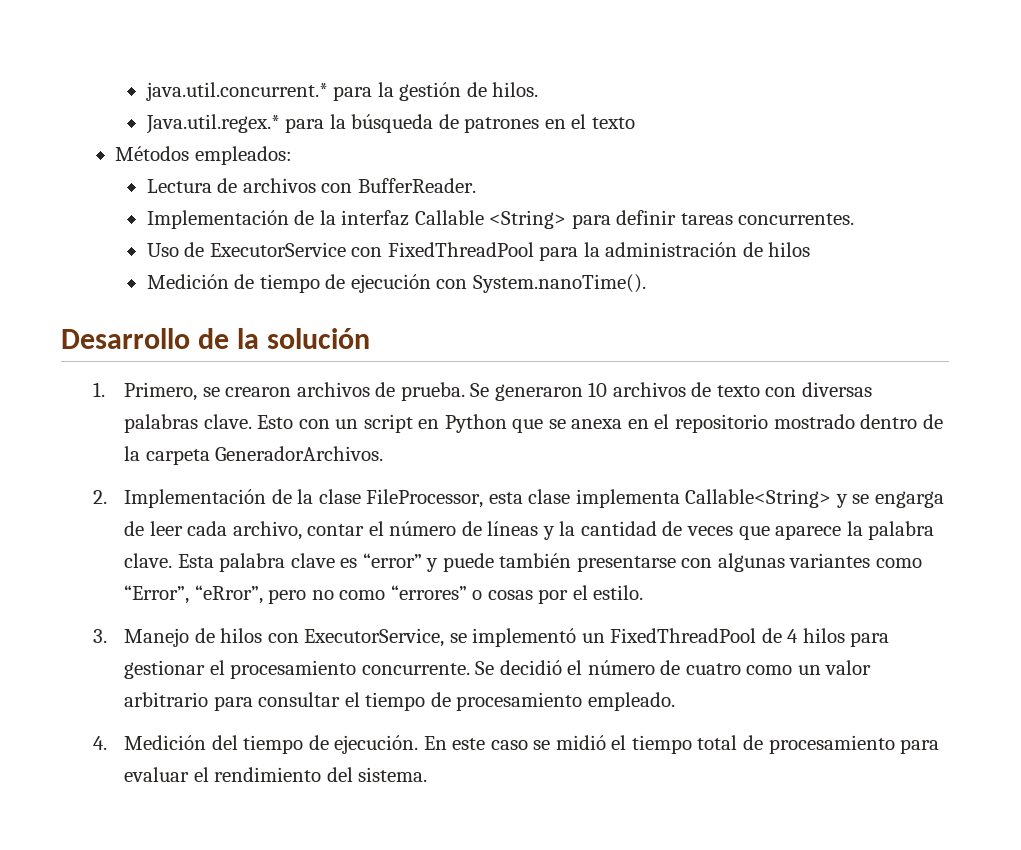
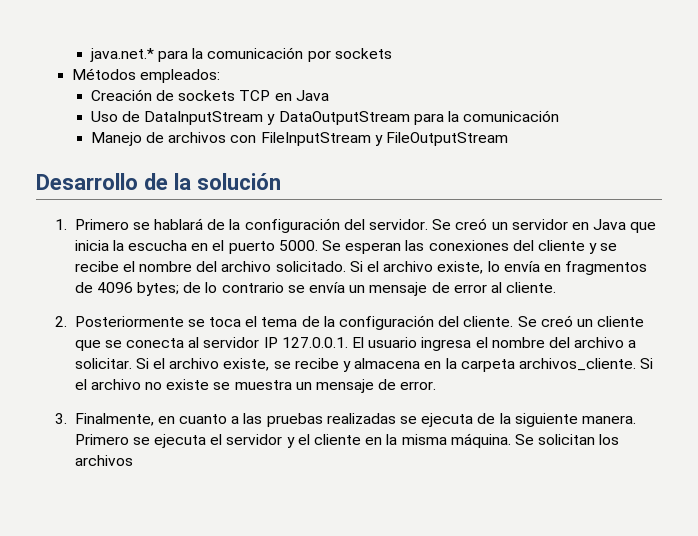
[145,82,539,101] [145,114,635,134] [115,146,292,165] [146,178,476,193] [146,210,855,229] [146,242,811,261] [146,274,646,293] java.util.concurrent.* para la gestión de hilos. // Java.util.regex.* para la búsqueda de patrones en el texto // Métodos empleados: // Lectura de archivos con BufferReader. // Implementación de la interfaz Callable <String> para definir tareas concurrentes. // Uso de ExecutorService con FixedThreadPool para la administración de hilos // Medición de tiempo de ejecución con System.nanoTime(). -> [89,47,392,62] [71,68,221,83] [90,89,329,101] [90,110,560,125] [90,132,509,146] java.net.* para la comunicación por sockets // Métodos empleados: // Creación de sockets TCP en Java // Uso de DataInputStream y DataOutputStream para la comunicación // Manejo de archivos con FileInputStream y FileOutputStream
[124,382,872,401] [124,414,943,433] [124,446,384,465] [92,489,944,508] [124,521,935,540] [124,553,922,572] [124,585,644,604] [92,628,890,647] [124,660,872,679] [124,692,675,711] [92,735,940,754] [124,767,428,782] Primero, se crearon archivos de prueba. Se generaron 10 archivos de texto con diversas palabras clave. Esto con un script en Python que se anexa en el repositorio mostrado dentro de la carpeta GeneradorArchivos. // 2. Implementación de la clase FileProcessor, esta clase implementa Callable<String> y se engarga de leer cada archivo, contar el número de líneas y la cantidad de veces que aparece la palabra clave. Esta palabra clave es “error” y puede también presentarse con algunas variantes como “Error”, “eRror”, pero no como “errores” o cosas por el estilo. // 3. Manejo de hilos con ExecutorService, se implementó un FixedThreadPool de 4 hilos para gestionar el procesamiento concurrente. Se decidió el número de cuatro como un valor arbitrario para consultar el tiempo de procesamiento empleado. // 4. Medición del tiempo de ejecución. En este caso se midió el tiempo total de procesamiento para evaluar el rendimiento del sistema. -> [74,218,657,233] [74,240,618,254] [74,261,648,275] [74,282,557,296] [54,315,645,330] [74,337,637,351] [74,358,654,372] [74,379,437,393] [54,413,636,427] [74,433,620,448] [74,455,133,466] Primero se hablará de la configuración del servidor. Se creó un servidor en Java que inicia la escucha en el puerto 5000. Se esperan las conexiones del cliente y se recibe el nombre del archivo solicitado. Si el archivo existe, lo envía en fragmentos de 4096 bytes; de lo contrario se envía un mensaje de error al cliente. // 2. Posteriormente se toca el tema de la configuración del cliente. Se creó un cliente que se conecta al servidor IP 127.0.0.1. El usuario ingresa el nombre del archivo a solicitar. Si el archivo existe, se recibe y almacena en la carpeta archivos_cliente. Si el archivo no existe se muestra un mensaje de error. // 3. Finalmente, en cuanto a las pruebas realizadas se ejecuta de la siguiente manera. Primero se ejecuta el servidor y el cliente en la misma máquina. Se solicitan los archivos

